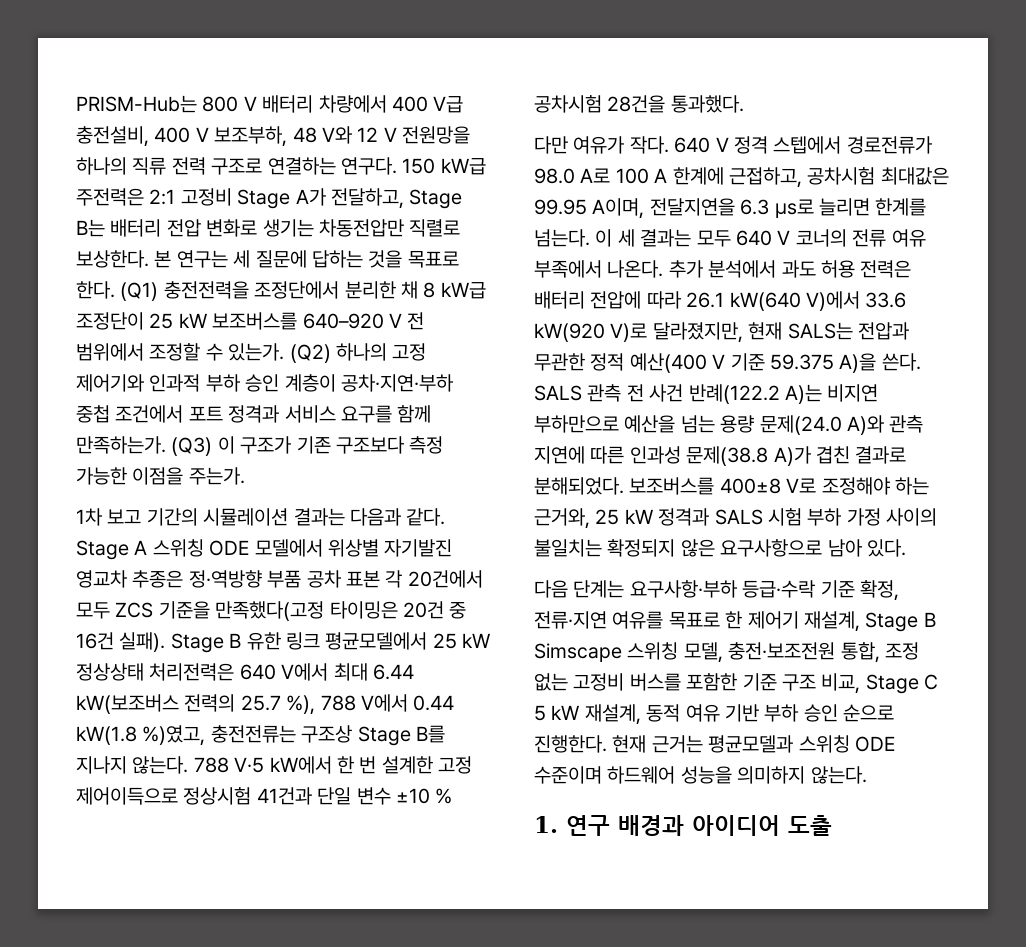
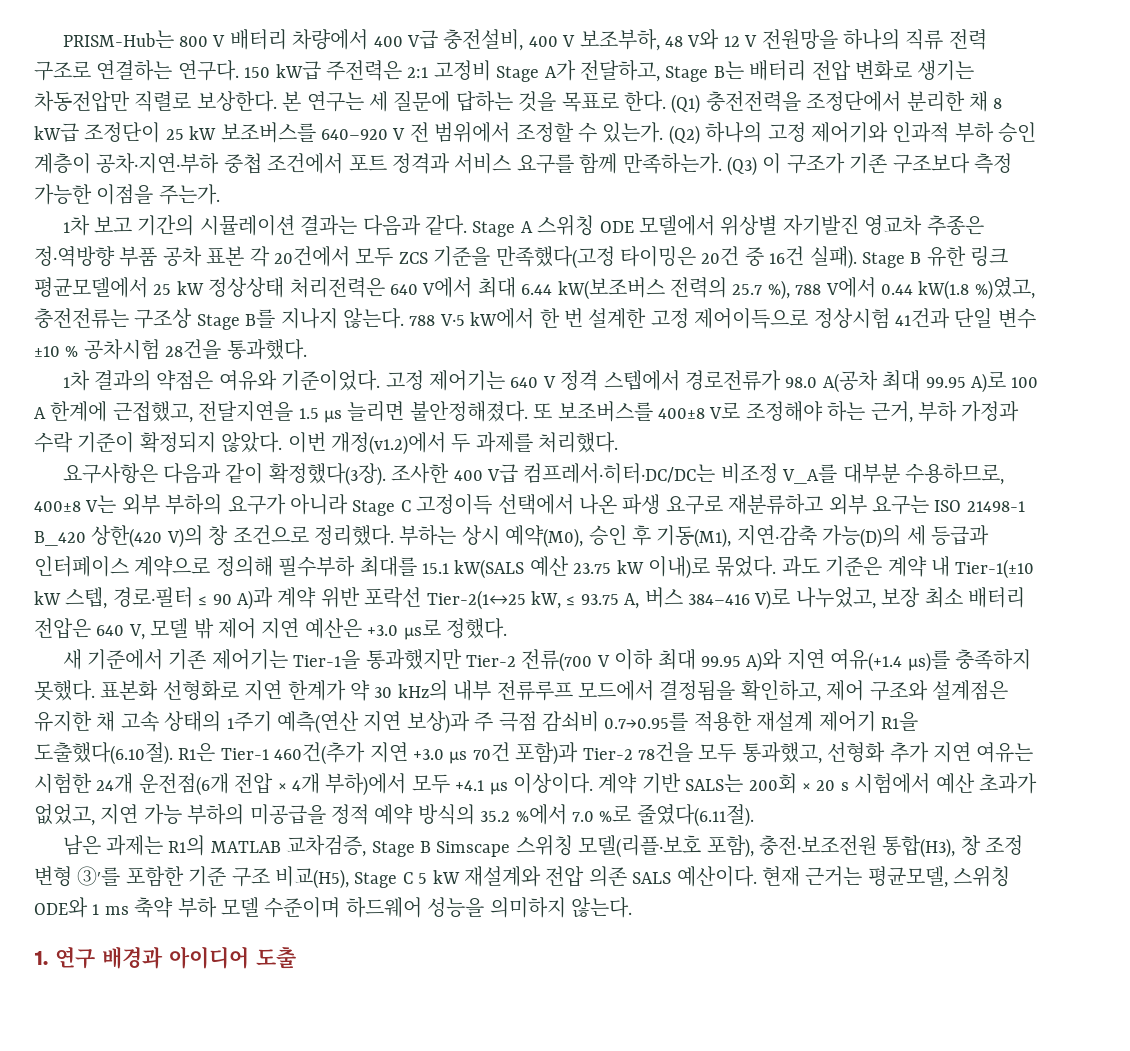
[534,136,669,154] 다만 여유가 작다. -> [62,370,506,391] 1차 결과의 약점은 여유와 기준이었다. 고정 제어기는
[580,167,949,188] [534,198,927,219] [534,229,926,247] [534,260,912,278] [534,291,907,311] [534,322,909,343] [534,353,921,373] [534,384,879,404] [534,415,924,435] [534,446,907,466] [534,477,624,495] A로 100 A 한계에 근접하고, 공차시험 최대값은 99.95 A이며, 전달지연을 6.3 µs로 늘리면 한계를 넘는다. 이 세 결과는 모두 640 V 코너의 전류 여유 부족에서 나온다. 추가 분석에서 과도 허용 전력은 배터리 전압에 따라 26.1 kW(640 V)에서 33.6 kW(920 V)로 달라졌지만, 현재 SALS는 전압과 무관한 정적 예산(400 V 기준 59.375 A)을 쓴다. SALS 관측 전 사건 반례(122.2 A)는 비지연 부하만으로 예산을 넘는 용량 문제(24.0 A)와 관측 지연에 따른 인과성 문제(38.8 A)가 겹친 결과로 분해되었다. -> [822,370,1039,393] [34,401,553,423] A(공차 최대 99.95 A)로 100 A 한계에 근접했고, 전달지연을 1.5 µs 늘리면 불안정해졌다. 또
[534,508,938,529] [534,539,906,557] [534,580,899,601] [534,611,936,632] [534,642,919,663] [534,673,681,691] 근거와, 25 kW 정격과 SALS 시험 부하 가정 사이의 불일치는 확정되지 않은 요구사항으로 남아 있다. // 다음 단계는 요구사항·부하 등급·수락 기준 확정, 전류·지연 여유를 목표로 한 제어기 재설계, Stage B Simscape 스위칭 모델, 충전·보조전원 통합, 조정 없는 고정비 버스를 -> [870,401,1020,423] [34,432,619,455] [62,463,1005,486] [34,494,1025,516] [34,525,989,548] [34,556,1035,579] [34,587,1025,610] [34,618,507,640] [62,649,1032,672] [34,680,1008,702] [34,711,918,734] [34,742,1034,765] [34,773,1037,796] [34,804,754,827] [62,835,1024,858] [34,866,121,887] 근거, 부하 가정과 수락 기준이 확정되지 않았다. 이번 개정(v1.2)에서 두 과제를 처리했다. // 요구사항은 다음과 같이 확정했다(3장). 조사한 400 V급 컴프레서·히터·DC/DC는 비조정 V_A를 대부분 수용하므로, 400±8 V는 외부 부하의 요구가 아니라 Stage C 고정이득 선택에서 나온 파생 요구로 재분류하고 외부 요구는 ISO 21498-1 B_420 상한(420 V)의 창 조건으로 정리했다. 부하는 상시 예약(M0), 승인 후 기동(M1), 지연·감축 가능(D)의 세 등급과 인터페이스 계약으로 정의해 필수부하 최대를 15.1 kW(SALS 예산 23.75 kW 이내)로 묶었다. 과도 기준은 계약 내 Tier-1(±10 kW 스텝, 경로·필터 ≤ 90 A)과 계약 위반 포락선 Tier-2(1↔25 kW, ≤ 93.75 A, 버스 384–416 V)로 나누었고, 보장 최소 배터리 전압은 640 V, 모델 밖 제어 지연 예산은 +3.0 µs로 정했다. // 새 기준에서 기존 제어기는 Tier-1을 통과했지만 Tier-2 전류(700 V 이하 최대 99.95 A)와 지연 여유(+1.4 µs)를 충족하지 못했다. 표본화 선형화로 지연 한계가 약 30 kHz의 내부 전류루프 모드에서 결정됨을 확인하고, 제어 구조와 설계점은 유지한 채 고속 상태의 1주기 예측(연산 지연 보상)과 주 극점 감쇠비 0.7→0.95를 적용한 재설계 제어기 R1을 도출했다(6.10절). R1은 Tier-1 460건(추가 지연 +3.0 µs 70건 포함)과 Tier-2 78건을 모두 통과했고, 선형화 추가 지연 여유는 시험한 24개 운전점(6개 전압 × 4개 부하)에서 모두 +4.1 µs 이상이다. 계약 기반 SALS는 200회 × 20 s 시험에서 예산 초과가 없었고, 지연 가능 부하의 미공급을 정적 예약 방식의 35.2 %에서 7.0 %로 줄였다(6.11절). // 남은 과제는 R1의 MATLAB 교차검증, Stage B Simscape 스위칭 모델(리플·보호 포함), 충전·보조전원 통합(H3), 창 조정 변형 ③′를
[821,673,861,694] 비교, -> [275,866,349,889] 비교(H5),
[584,704,895,725] [534,735,895,753] 재설계, 동적 여유 기반 부하 승인 순으로 진행한다. 현재 근거는 평균모델과 스위칭 ODE -> [463,866,1011,888] [34,897,259,918] 재설계와 전압 의존 SALS 예산이다. 현재 근거는 평균모델, 스위칭 ODE와 1 ms 축약 부하 모델

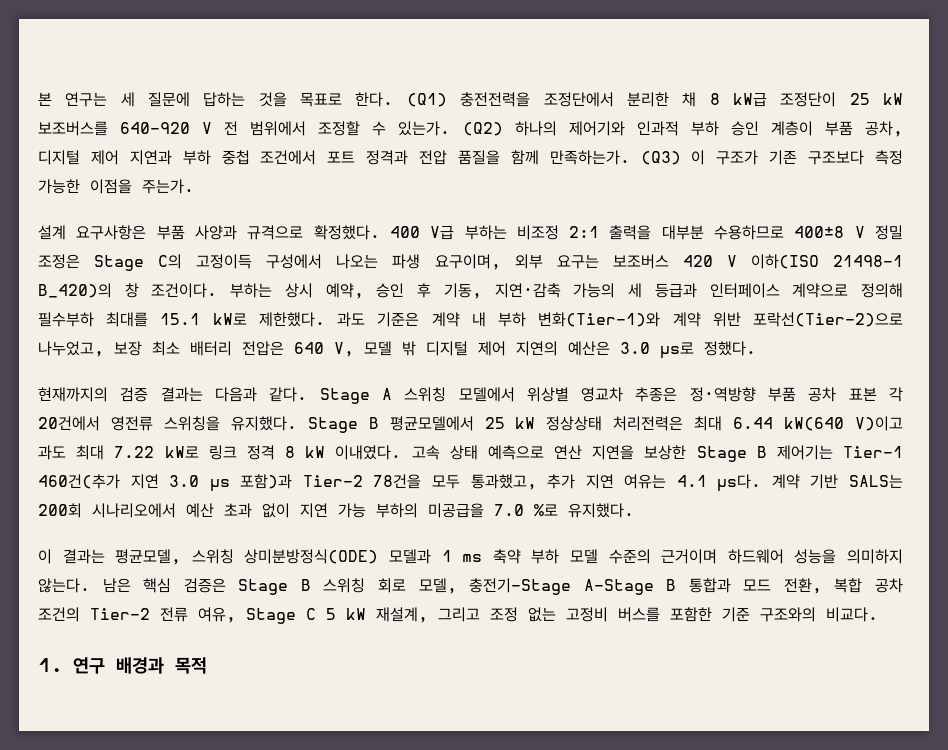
[62,29,987,51] [34,60,975,82] [34,91,277,112] PRISM-Hub는 800 V 배터리 차량에서 400 V급 충전설비, 400 V 보조부하, 48 V와 12 V 전원망을 하나의 직류 전력 구조로 연결하는 연구다. 150 kW급 주전력은 2:1 고정비 Stage A가 전달하고, Stage B는 배터리 전압 변화로 생기는 차동전압만 직렬로 보상한다. -> (38, 99) none
[767,122,806,142] 고정 -> (557, 128) none
[96,153,220,174] 공차·지연·부하 -> [824,121,903,137] [38,150,211,165] 부품 공차, 디지털 제어 지연과 부하
[454,153,574,174] 서비스 요구를 -> [419,150,500,165] 전압 품질을
[62,215,984,237] [34,246,1009,269] [34,277,1035,300] [34,308,1036,330] [34,339,307,360] [62,370,1039,393] [34,401,1020,423] [34,432,619,455] [62,463,1005,486] [34,494,1025,516] [34,525,394,548] 1차 보고 기간의 시뮬레이션 결과는 다음과 같다. Stage A 스위칭 ODE 모델에서 위상별 자기발진 영교차 추종은 정·역방향 부품 공차 표본 각 20건에서 모두 ZCS 기준을 만족했다(고정 타이밍은 20건 중 16건 실패). Stage B 유한 링크 평균모델에서 25 kW 정상상태 처리전력은 640 V에서 최대 6.44 kW(보조버스 전력의 25.7 %), 788 V에서 0.44 kW(1.8 %)였고, 충전전류는 구조상 Stage B를 지나지 않는다. 788 V·5 kW에서 한 번 설계한 고정 제어이득으로 정상시험 41건과 단일 변수 ±10 % 공차시험 28건을 통과했다. // 1차 결과의 약점은 여유와 기준이었다. 고정 제어기는 640 V 정격 스텝에서 경로전류가 98.0 A(공차 최대 99.95 A)로 100 A 한계에 근접했고, 전달지연을 1.5 µs 늘리면 불안정해졌다. 또 보조버스를 400±8 V로 조정해야 하는 근거, 부하 가정과 수락 기준이 확정되지 않았다. 이번 개정(v1.2)에서 두 과제를 처리했다. // 요구사항은 다음과 같이 확정했다(3장). 조사한 400 V급 컴프레서·히터·DC/DC는 비조정 V_A를 대부분 수용하므로, 400±8 V는 외부 부하의 요구가 아니라 Stage C 고정이득 선택에서 나온 파생 요구로 재분류하고 외부 요구는 ISO 21498-1 B_420 상한(420 V)의 창 조건으로 정리했다. -> [38,225,903,240] [38,254,903,271] [38,283,218,298] 설계 요구사항은 부품 사양과 규격으로 확정했다. 400 V급 부하는 비조정 2:1 출력을 대부분 수용하므로 400±8 V 정밀 조정은 Stage C의 고정이득 구성에서 나오는 파생 요구이며, 외부 요구는 보조버스 420 V 이하(ISO 21498-1 B_420)의 창 조건이다.
[505,525,584,548] 예약(M0), -> [325,283,364,299] 예약,
[656,525,902,548] 기동(M1), 지연·감축 가능(D)의 -> [443,283,616,299] 기동, 지연·감축 가능의
[454,556,1035,579] [34,587,791,610] kW(SALS 예산 23.75 kW 이내)로 묶었다. 과도 기준은 계약 내 Tier-1(±10 kW 스텝, 경로·필터 ≤ 90 A)과 계약 위반 포락선 Tier-2(1↔25 kW, ≤ 93.75 A, 버스 384–416 V)로 -> [212,312,904,327] kW로 제한했다. 과도 기준은 계약 내 부하 변화(Tier-1)와 계약 위반 포락선(Tier-2)으로
[218,618,507,640] [62,649,1032,672] [34,680,1008,702] [34,711,918,734] [34,742,510,765] 제어 지연 예산은 +3.0 µs로 정했다. // 새 기준에서 기존 제어기는 Tier-1을 통과했지만 Tier-2 전류(700 V 이하 최대 99.95 A)와 지연 여유(+1.4 µs)를 충족하지 못했다. 표본화 선형화로 지연 한계가 약 30 kHz의 내부 전류루프 모드에서 결정됨을 확인하고, 제어 구조와 설계점은 유지한 채 고속 상태의 1주기 예측(연산 지연 보상)과 주 극점 감쇠비 0.7→0.95를 적용한 재설계 제어기 R1을 도출했다(6.10절). R1은 Tier-1 460건(추가 지연 +3.0 µs 70건 -> [426,341,756,358] [38,387,903,404] [38,416,904,433] [38,445,903,462] [38,474,230,491] 디지털 제어 지연의 예산은 3.0 µs로 정했다. // 현재까지의 검증 결과는 다음과 같다. Stage A 스위칭 모델에서 위상별 영교차 추종은 정·역방향 부품 공차 표본 각 20건에서 영전류 스위칭을 유지했다. Stage B 평균모델에서 25 kW 정상상태 처리전력은 최대 6.44 kW(640 V)이고 과도 최대 7.22 kW로 링크 정격 8 kW 이내였다. 고속 상태 예측으로 연산 지연을 보상한 Stage B 제어기는 Tier-1 460건(추가 지연 3.0 µs
[827,742,886,763] 선형화 -> (537, 482) none
[34,773,1037,796] [34,804,754,827] [62,835,1024,858] [34,866,1011,889] [34,897,88,918] 시험한 24개 운전점(6개 전압 × 4개 부하)에서 모두 +4.1 µs 이상이다. 계약 기반 SALS는 200회 × 20 s 시험에서 예산 초과가 없었고, 지연 가능 부하의 미공급을 정적 예약 방식의 35.2 %에서 7.0 %로 줄였다(6.11절). // 남은 과제는 R1의 MATLAB 교차검증, Stage B Simscape 스위칭 모델(리플·보호 포함), 충전·보조전원 통합(H3), 창 조정 변형 ③′를 포함한 기준 구조 비교(H5), Stage C 5 kW 재설계와 전압 의존 SALS 예산이다. 현재 근거는 평균모델, 스위칭 ODE와 -> [676,474,903,491] [38,503,634,518] [38,549,431,565] 4.1 µs다. 계약 기반 SALS는 200회 시나리오에서 예산 초과 없이 지연 가능 부하의 미공급을 7.0 %로 유지했다. // 이 결과는 평균모델, 스위칭 상미분방정식(ODE) 모델과
[264,897,341,918] 수준이며 -> [608,549,718,564] 수준의 근거이며
(632, 907) none -> [102,578,903,595] [38,607,878,624] 남은 핵심 검증은 Stage B 스위칭 회로 모델, 충전기–Stage A–Stage B 통합과 모드 전환, 복합 공차 조건의 Tier-2 전류 여유, Stage C 5 kW 재설계, 그리고 조정 없는 고정비 버스를 포함한 기준 구조와의 비교다.
[169,946,296,969] 아이디어 도출 -> [175,657,207,674] 목적

